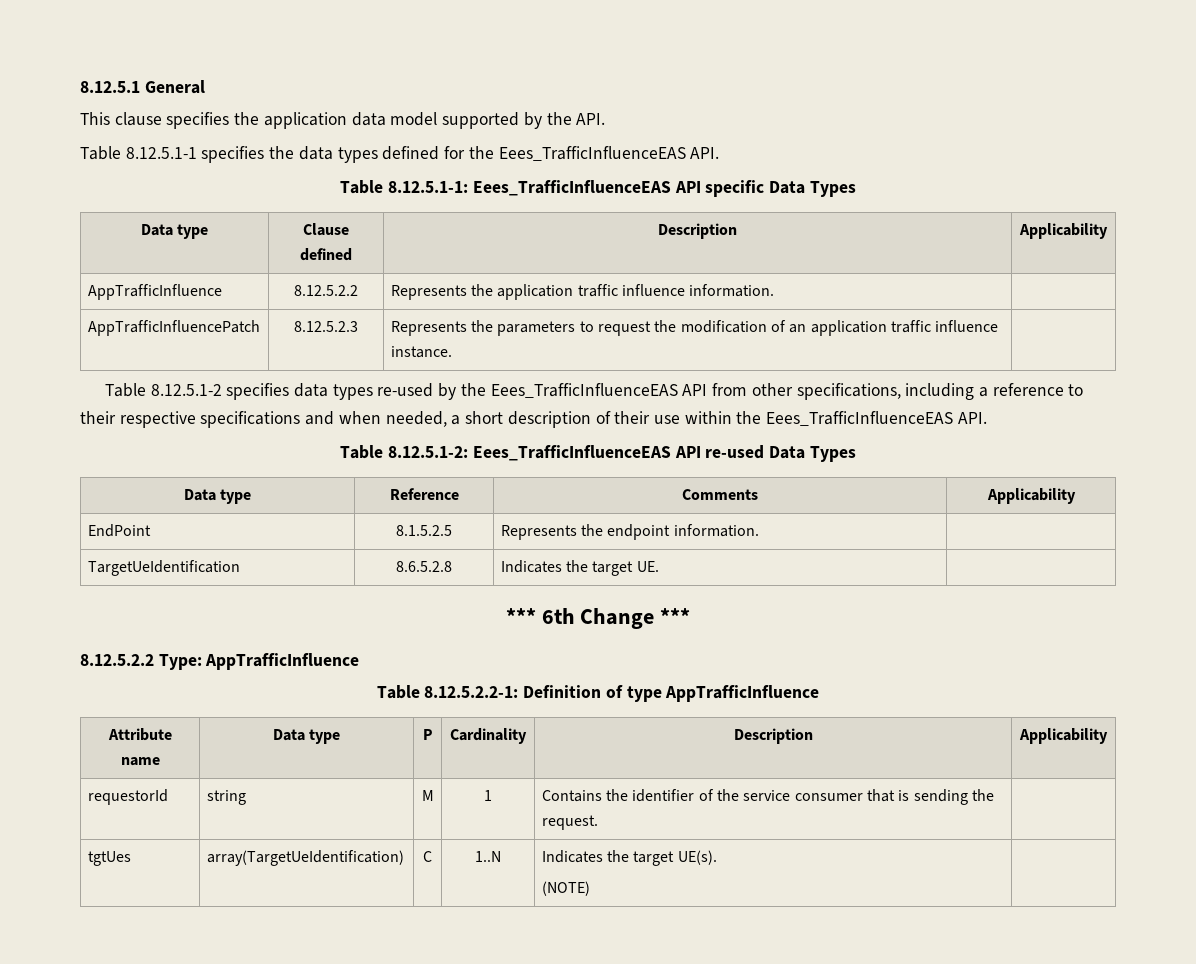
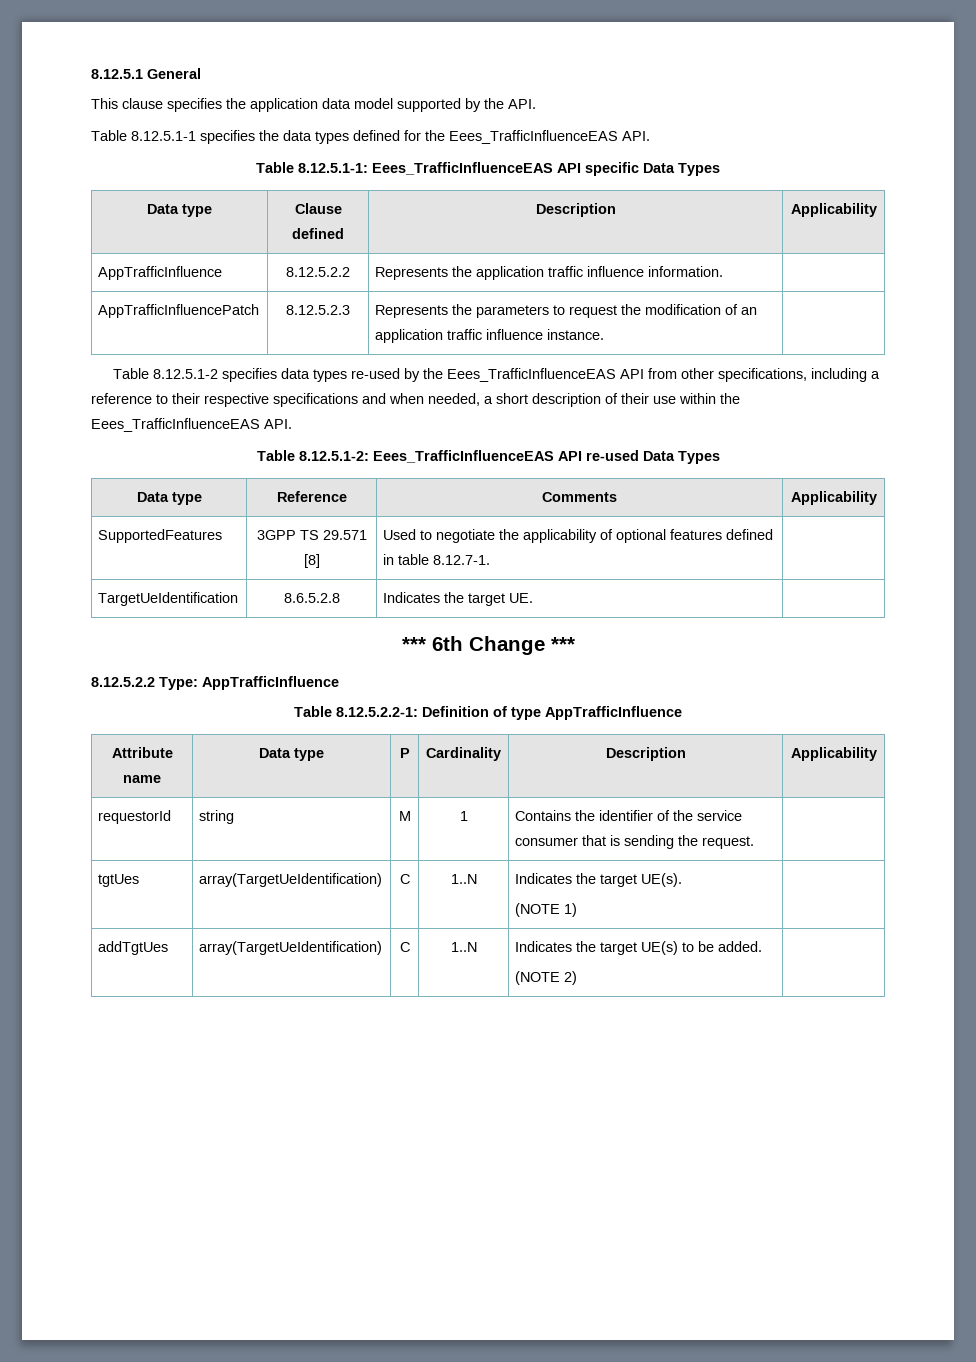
[87,524,151,537] [396,525,452,536] [500,524,759,540] EndPoint | 8.1.5.2.5 | Represents the endpoint information. -> [98,529,223,543] [256,530,367,540] [303,554,320,568] [383,529,774,543] [383,554,491,565] SupportedFeatures | 3GPP TS 29.571 [8] | Used to negotiate the applicability of optional features defined in table 8.12.7-1.
[541,881,590,896] (NOTE) -> [515,903,578,917] [98,941,169,955] [199,941,383,955] [399,942,410,952] [450,942,477,952] [515,941,763,955] [515,971,578,985] (NOTE 1) | // addTgtUes | array(TargetUeIdentification) | C | 1..N | Indicates the target UE(s) to be added. // (NOTE 2)

